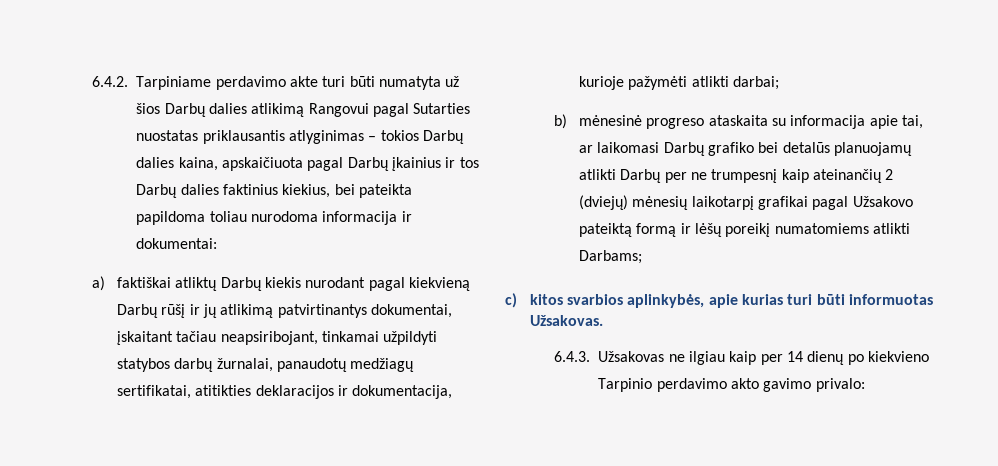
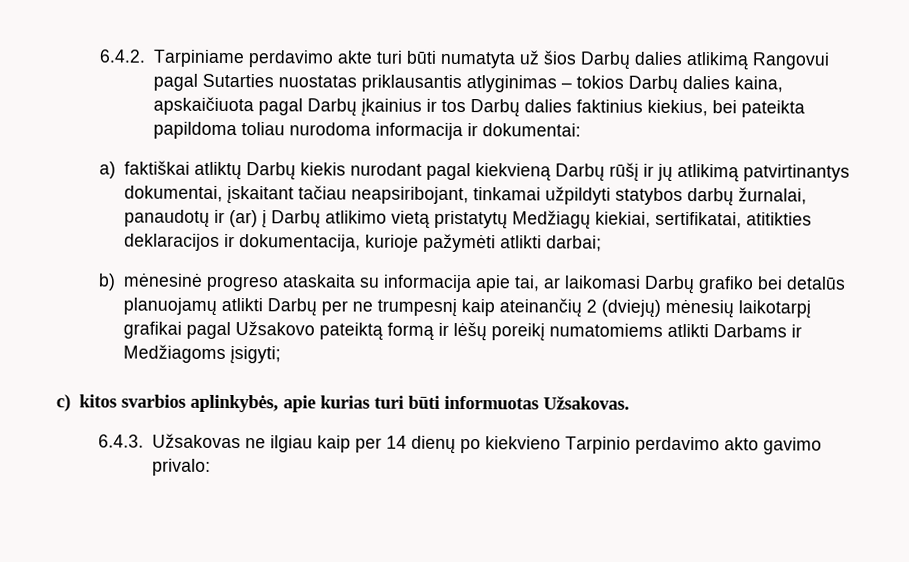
[350,358,415,372] medžiagų -> [214,209,652,230] ir (ar) į Darbų atlikimo vietą pristatytų Medžiagų kiekiai,
[579,250,643,264] Darbams; -> [713,324,803,338] [123,344,282,365] Darbams ir Medžiagoms įsigyti;

